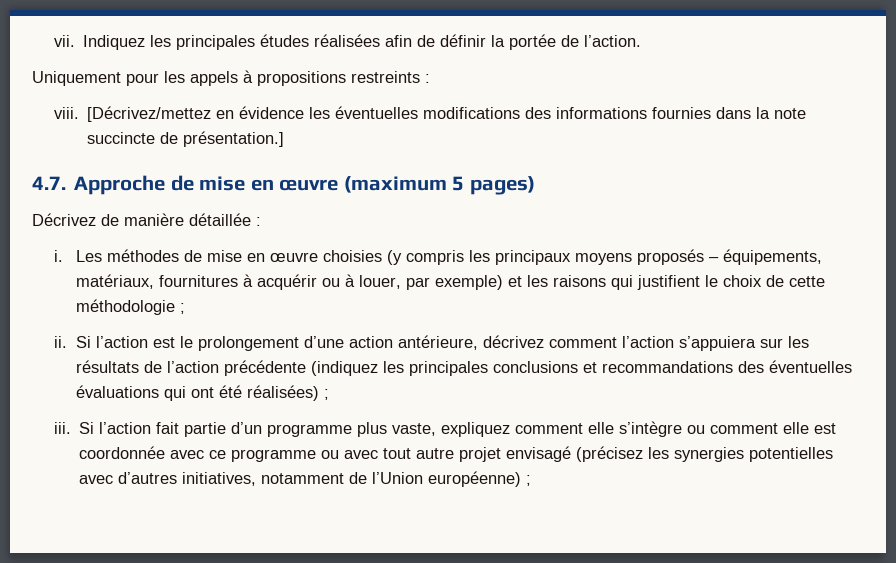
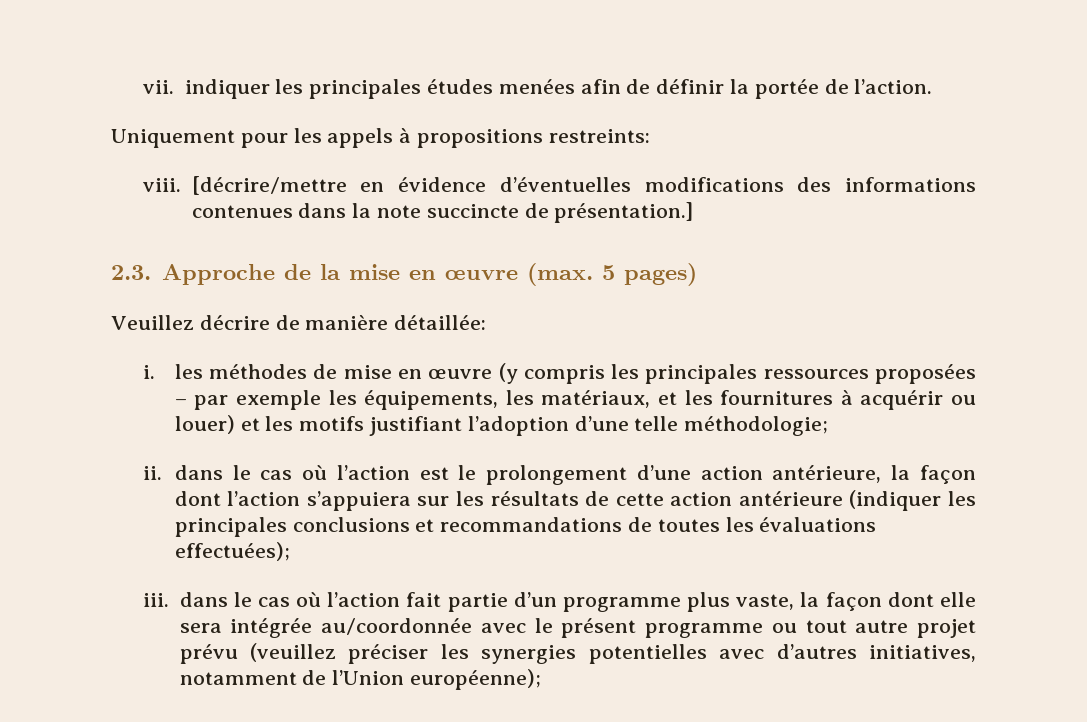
[83,35,146,50] Indiquez -> [184,79,270,99] indiquer
[314,34,381,47] réalisées -> [498,79,575,94] menées
[351,71,430,83] restreints : -> [548,129,650,143] restreints:
[87,106,212,122] [Décrivez/mettez -> [191,176,347,195] [décrire/mettre
[309,106,419,119] les éventuelles -> [499,177,631,192] d’éventuelles
[652,107,712,119] fournies -> [191,205,293,218] contenues
[32,176,66,190] 4.7. -> [111,265,151,280] 2.3.
[199,176,447,193] mise en œuvre (maximum -> [319,263,593,286] la mise en œuvre (max.
[32,213,261,226] Décrivez de manière détaillée : -> [111,315,487,330] Veuillez décrire de manière détaillée:
[76,250,103,262] Les -> [174,364,203,379] les
[323,250,383,262] choisies -> (493, 374) none
[495,249,823,265] [76,274,826,290] [76,299,186,315] [54,336,92,348] principaux moyens proposés – équipements, matériaux, fournitures à acquérir ou à louer, par exemple) et les raisons qui justifient le choix de cette méthodologie ; // ii. Si -> [645,364,977,384] [174,390,976,410] [174,415,829,436] [142,465,328,480] principales ressources proposées – par exemple les équipements, les matériaux, et les fournitures à acquérir ou louer) et les motifs justifiant l’adoption d’une telle méthodologie; // ii. dans le cas où
[483,335,618,348] décrivez comment -> [891,465,976,484] [174,491,221,506] la façon dont
[167,360,379,376] l’action précédente (indiquez -> [615,490,942,511] cette action antérieure (indiquer
[738,360,853,373] [76,385,330,401] [54,422,95,434] des éventuelles évaluations qui ont été réalisées) ; // iii. Si -> [627,517,877,532] [174,542,290,561] [142,592,322,607] de toutes les évaluations effectuées); // iii. dans le cas où
[441,421,837,437] [79,446,227,459] expliquez comment elle s’intègre ou comment elle est coordonnée avec ce -> [800,592,976,611] [179,618,637,638] la façon dont elle sera intégrée au/coordonnée avec le présent
[344,450,379,459] avec -> (797, 628) none
[506,446,644,462] envisagé (précisez -> [179,643,429,664] prévu (veuillez préciser
[428,471,532,487] européenne) ; -> [410,669,542,690] européenne);

